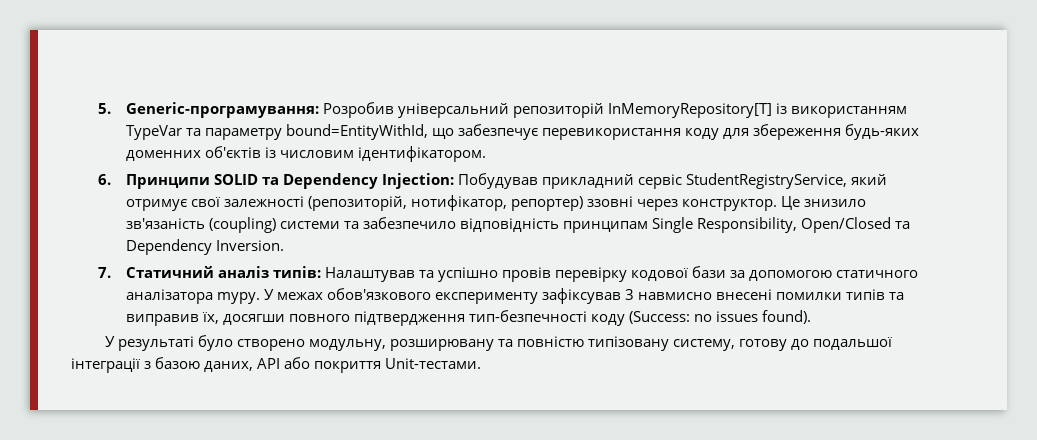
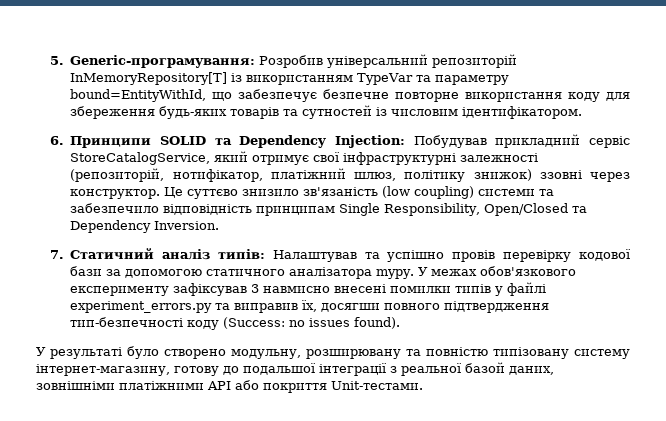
[542,128,682,140] перевикористання -> [323,89,563,102] безпечне повторне використання
[125,146,261,161] доменних об'єктів -> [230,105,373,119] товарів та сутностей
[686,173,848,189] StudentRegistryService, -> [70,152,211,165] StoreCatalogService,
(220, 202) none -> [343,152,457,165] інфраструктурні
[511,196,584,211] репортер) -> [270,168,532,182] платіжний шлюз, політику знижок)
(801, 203) none -> [187,189,239,199] суттєво
[208,217,276,233] (coupling) -> [382,186,475,199] (low coupling)
(886, 294) none -> [495,282,547,296] [70,301,213,313] у файлі experiment_errors.py
[673,339,736,351] систему, -> [574,349,630,359] [36,364,170,376] систему інтернет-магазину,
[155,357,254,372] базою даних, -> [401,362,554,376] [36,381,204,390] реальної базой даних, зовнішніми платіжними

